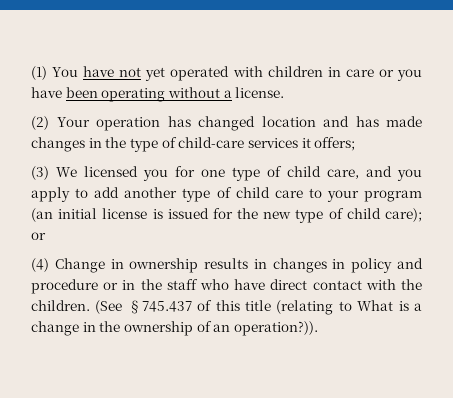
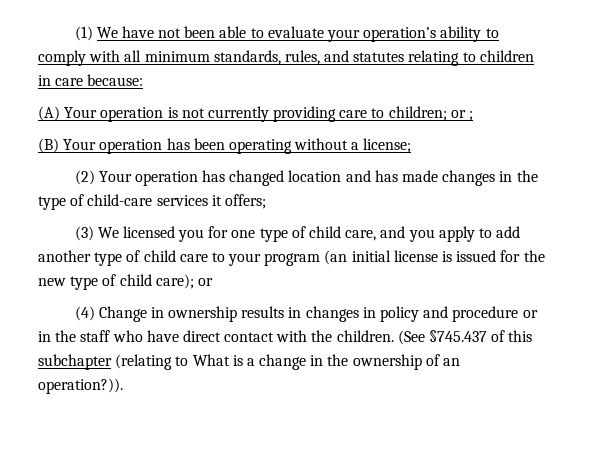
[52,67,79,77] You -> [96,27,118,38] We
[145,66,422,81] [31,87,62,98] yet operated with children in care or you have -> [184,26,499,42] [38,50,534,66] [38,74,144,86] [38,106,474,122] [38,138,190,154] been able to evaluate your operation’s ability to comply with all minimum standards, rules, and statutes relating to children in care because: // (A) Your operation is not currently providing care to children; or ; // (B) Your operation has
[235,87,285,98] license. -> [363,138,412,153] license;
[245,300,271,311] title -> [38,354,112,370] subchapter

